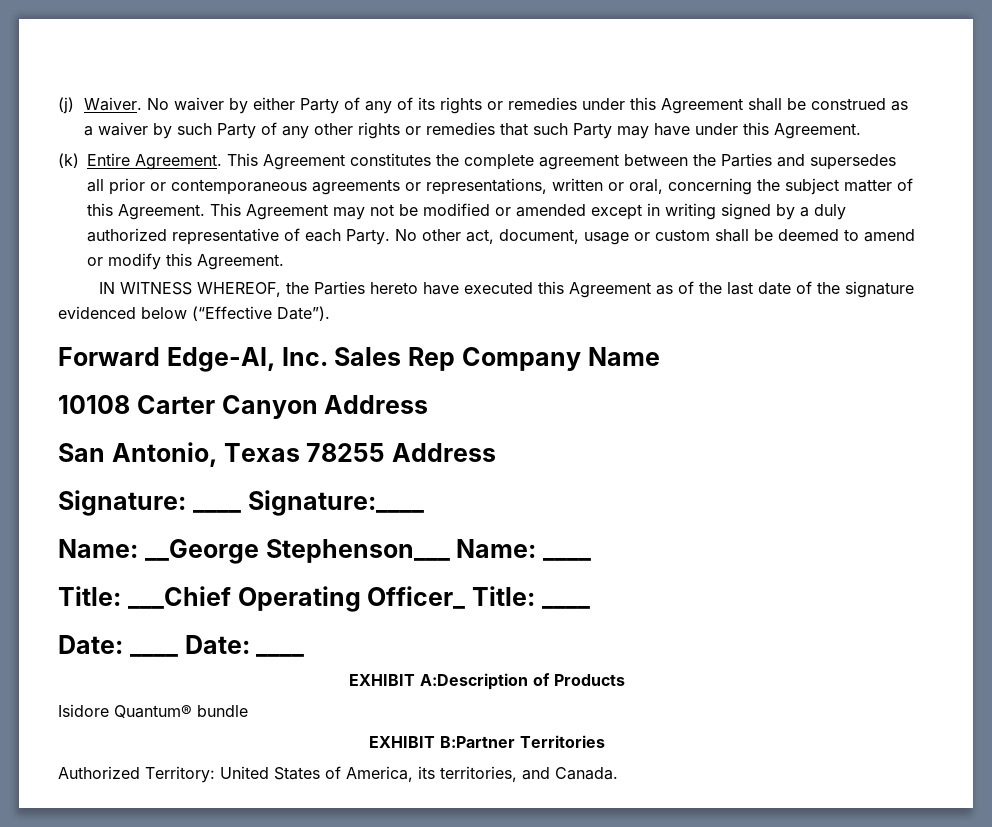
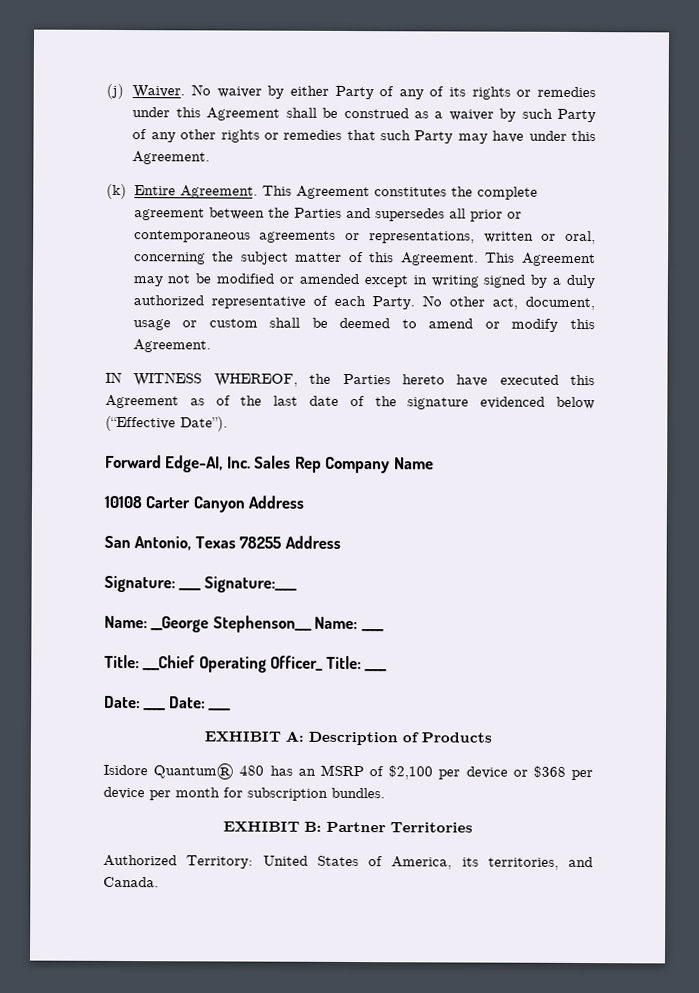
[420,673,528,690] A:Description -> [285,730,398,746] A: Description
[197,705,248,717] [369,736,515,748] bundle // EXHIBIT B:Partner -> [239,764,593,781] [103,786,385,801] [223,821,386,833] 480 has an MSRP of $2,100 per device or $368 per device per month for subscription bundles. // EXHIBIT B: Partner

